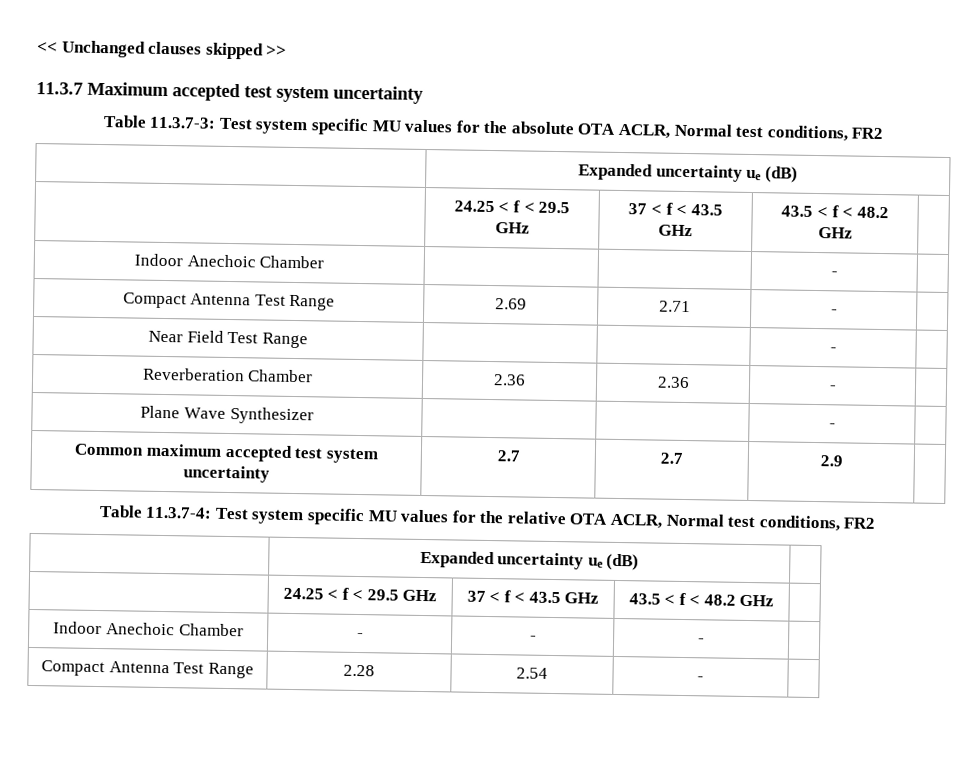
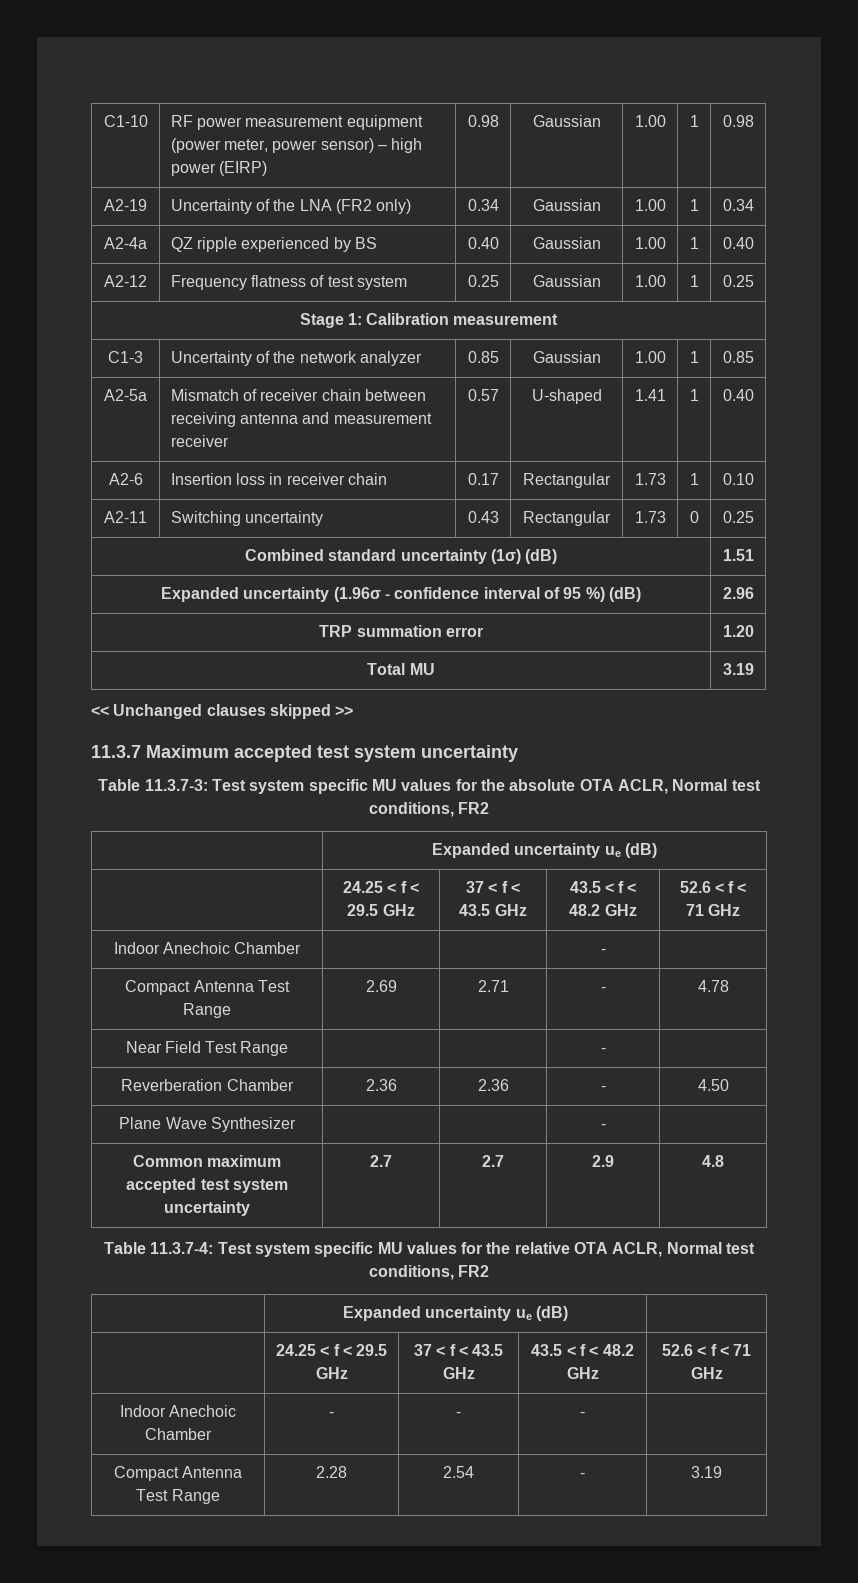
(37, 47) none -> [103,115,148,127] [170,115,423,130] [170,138,423,153] [170,161,267,176] [467,115,499,127] [532,115,601,127] [634,115,666,127] [689,115,699,127] [722,115,754,127] [104,199,147,211] [170,199,412,214] [467,199,499,211] [532,199,601,211] [634,199,666,211] [689,199,699,211] [722,199,754,211] [104,237,147,249] [170,237,377,252] [467,237,499,249] [532,237,601,249] [634,237,666,249] [689,237,699,249] [722,237,754,249] [104,275,147,287] [170,275,407,290] [467,275,499,287] [532,275,601,287] [634,275,666,287] [689,275,699,287] [722,275,754,287] [299,313,559,328] [108,351,143,363] [170,351,422,366] [467,351,499,363] [532,351,601,363] [634,351,666,363] [689,351,699,363] [722,351,754,363] [104,389,147,401] [170,389,426,401] [170,412,432,427] [170,435,229,447] [467,389,499,401] [531,389,602,404] [634,389,666,401] [689,389,699,401] [722,389,754,401] [108,473,143,485] [170,473,387,485] [467,473,499,485] [523,473,611,488] [634,473,666,485] [689,473,699,485] [722,473,754,485] [104,511,147,523] [170,511,323,526] [467,511,499,523] [523,511,611,526] [634,511,666,523] [689,511,699,523] [722,511,754,523] [244,549,558,564] [722,549,754,561] [161,587,641,602] [722,587,754,599] [319,625,483,637] [722,625,754,637] [367,663,435,675] [722,663,754,675] C1-10 | RF power measurement equipment (power meter, power sensor) – high power (EIRP) | 0.98 | Gaussian | 1.00 | 1 | 0.98 // A2-19 | Uncertainty of the LNA (FR2 only) | 0.34 | Gaussian | 1.00 | 1 | 0.34 // A2-4a | QZ ripple experienced by BS | 0.40 | Gaussian | 1.00 | 1 | 0.40 // A2-12 | Frequency flatness of test system | 0.25 | Gaussian | 1.00 | 1 | 0.25 // Stage 1: Calibration measurement // C1-3 | Uncertainty of the network analyzer | 0.85 | Gaussian | 1.00 | 1 | 0.85 // A2-5a | Mismatch of receiver chain between receiving antenna and measurement receiver | 0.57 | U-shaped | 1.41 | 1 | 0.40 // A2-6 | Insertion loss in receiver chain | 0.17 | Rectangular | 1.73 | 1 | 0.10 // A2-11 | Switching uncertainty | 0.43 | Rectangular | 1.73 | 0 | 0.25 // Combined standard uncertainty (1σ) (dB) | 1.51 // Expanded uncertainty (1.96σ - confidence interval of 95 %) (dB) | 2.96 // TRP summation error | 1.20 // Total MU | 3.19 //
(853, 233) none -> [679,881,747,893] [685,904,741,916] 52.6 < f < 71 GHz
(838, 312) none -> [697,980,729,992] 4.78
(837, 388) none -> [697,1079,729,1091] 4.50
(843, 461) none -> [702,1155,724,1167] 4.8
(775, 600) none -> [661,1344,752,1356] [690,1367,723,1379] 52.6 < f < 71 GHz
(704, 679) none -> [691,1466,722,1478] 3.19

